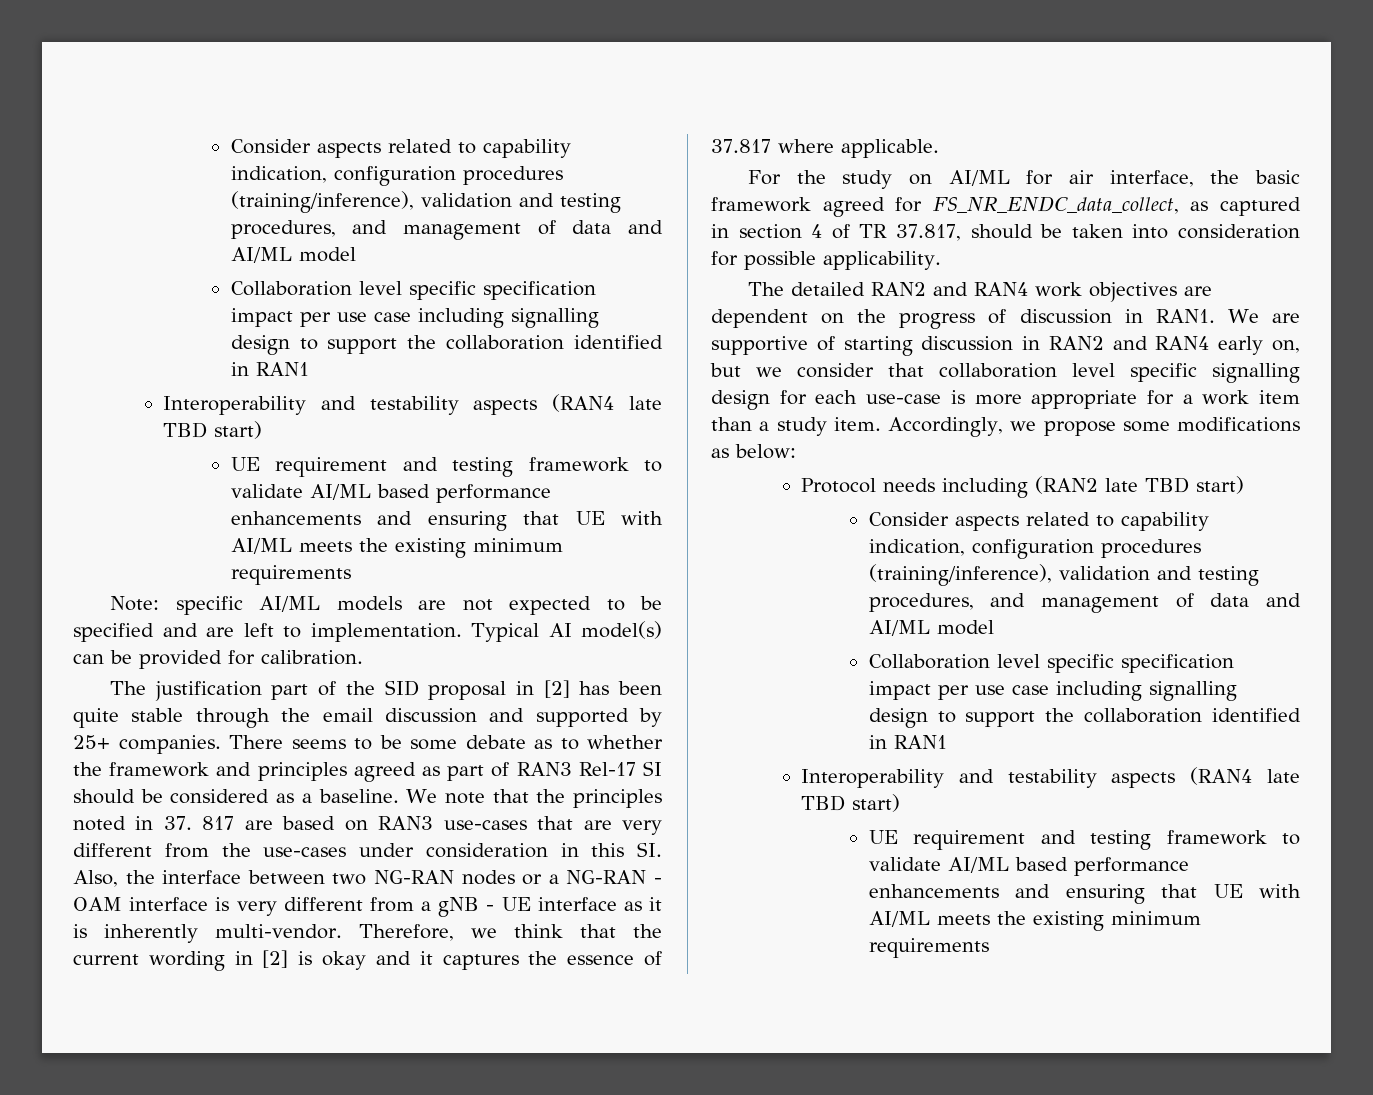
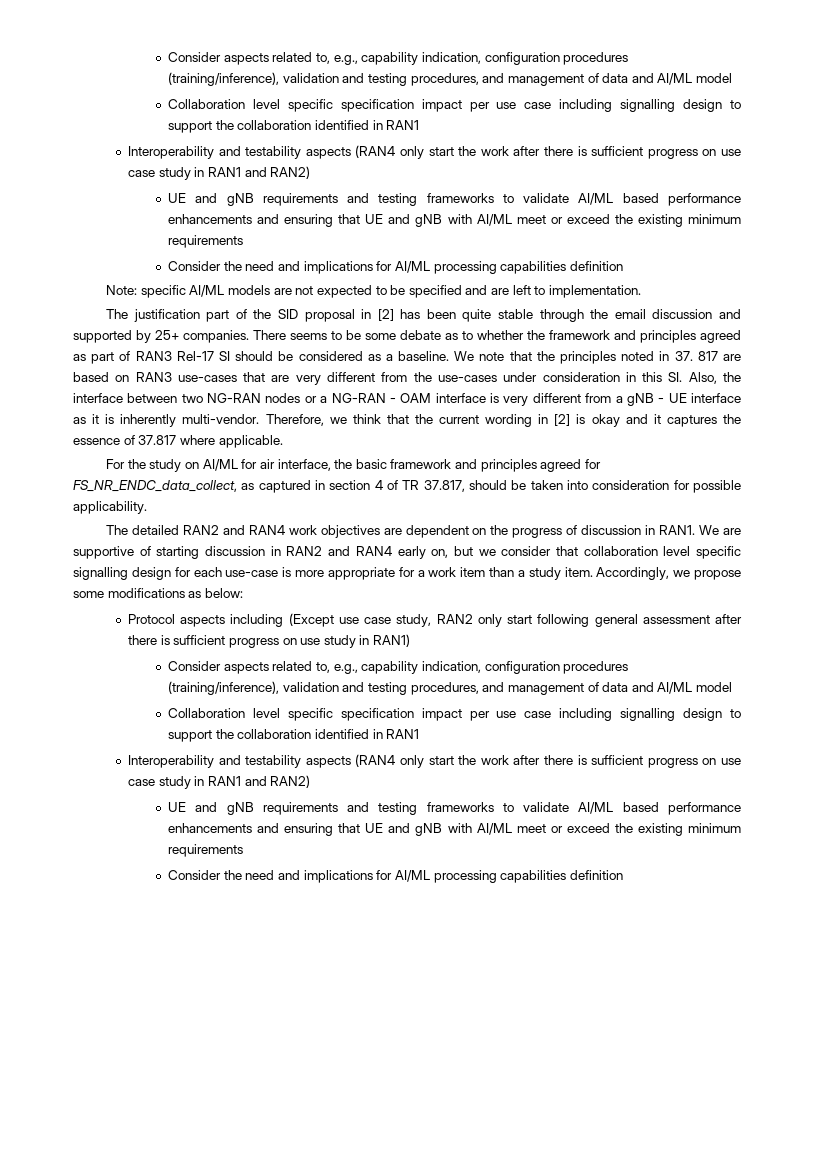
[230,139,476,158] Consider aspects related to -> [168,52,358,65] Consider aspects related to, e.g.,
[629,396,662,410] [163,421,263,439] [230,457,629,477] late TBD start) // UE requirement and testing framework -> [399,146,742,159] [127,166,311,180] [168,193,494,206] only start the work after there is sufficient progress on use case study in RAN1 and RAN2) // UE and gNB requirements and testing frameworks
[620,511,663,525] [230,538,563,558] [230,565,351,585] with AI/ML meets the existing minimum requirements -> [388,214,742,227] [168,235,244,248] [168,261,623,274] and gNB with AI/ML meet or exceed the existing minimum requirements // Consider the need and implications for AI/ML processing capabilities definition
[471,621,662,642] [73,650,363,669] Typical AI model(s) can be provided for calibration. -> (642, 291) none
(811, 204) none -> [455,459,537,472] and principles
[883,476,1245,498] [868,512,1114,531] needs including (RAN2 late TBD start) // Consider aspects related to -> [180,613,742,627] [127,634,411,648] [168,661,358,674] aspects including (Except use case study, RAN2 only start following general assessment after there is sufficient progress on use study in RAN1) // Consider aspects related to, e.g.,
[1267,769,1300,783] [801,794,901,812] [868,830,1267,850] late TBD start) // UE requirement and testing framework -> [399,755,742,768] [127,775,311,789] [168,802,494,815] only start the work after there is sufficient progress on use case study in RAN1 and RAN2) // UE and gNB requirements and testing frameworks
[1259,884,1301,898] [868,911,1201,931] [868,938,989,958] with AI/ML meets the existing minimum requirements -> [388,823,742,836] [168,844,244,857] [168,870,623,883] and gNB with AI/ML meet or exceed the existing minimum requirements // Consider the need and implications for AI/ML processing capabilities definition

